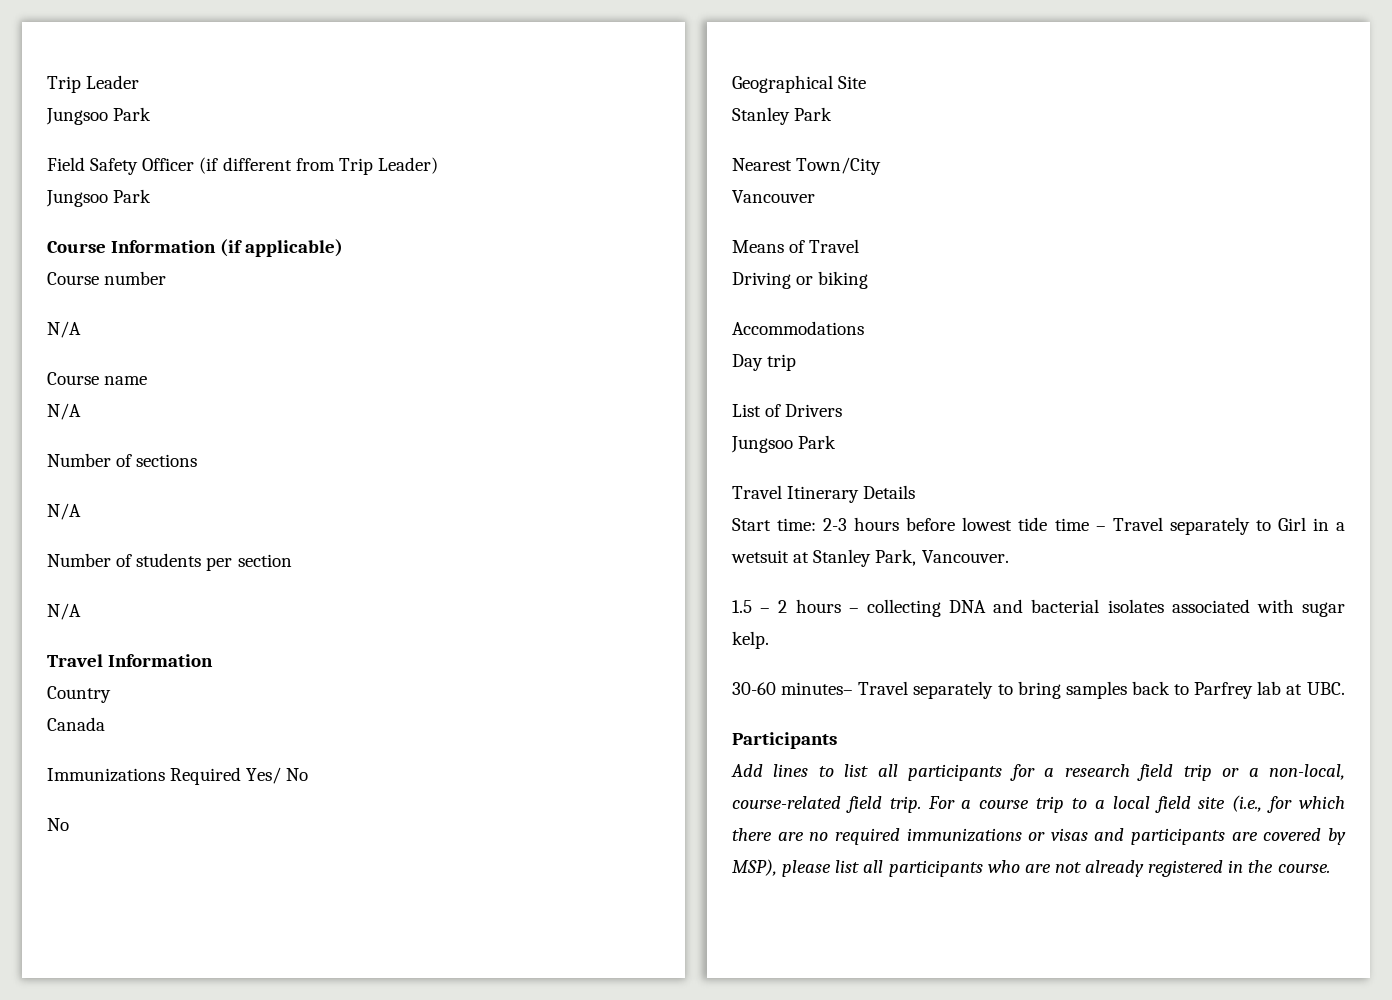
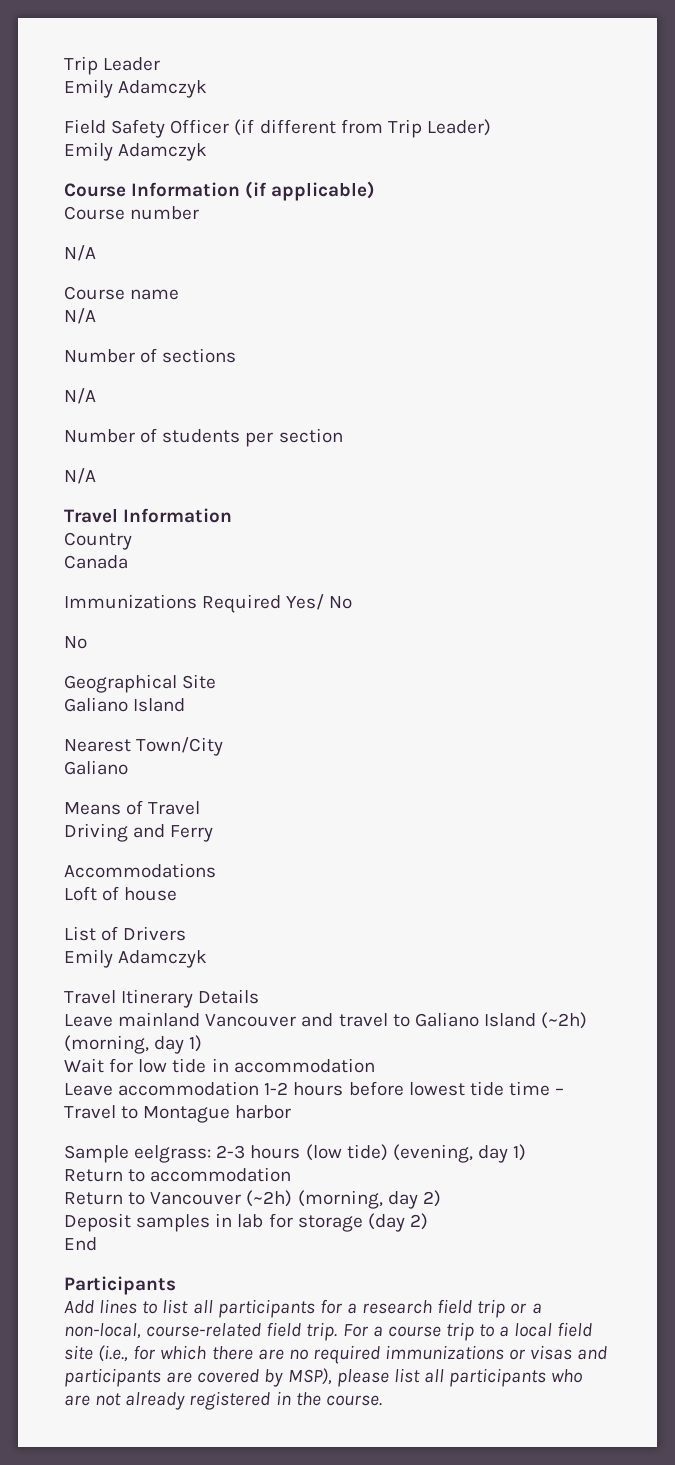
[46,107,152,125] Jungsoo Park -> [64,79,208,98] Emily Adamczyk
[46,189,152,207] Jungsoo Park -> [64,142,208,161] Emily Adamczyk
[732,107,833,125] Stanley Park -> [64,697,186,712] Galiano Island
[732,190,815,203] Vancouver -> [64,760,128,775] Galiano
[796,271,869,289] or biking -> [133,824,214,842] and Ferry
[732,354,797,371] Day trip -> [64,886,178,901] Loft of house
[731,435,837,453] Jungsoo Park -> [64,949,208,968] Emily Adamczyk
[732,518,848,531] Start time: 2-3 -> [64,1012,588,1029] [64,1035,203,1054] [64,1058,375,1073] [64,1081,289,1096] Leave mainland Vancouver and travel to Galiano Island (~2h) (morning, day 1) // Wait for low tide in accommodation // Leave accommodation 1-2
[1169,517,1345,535] [731,549,1009,567] [732,599,1345,617] [732,631,769,649] [732,681,1345,699] separately to Girl in a wetsuit at Stanley Park, Vancouver. // 1.5 – 2 hours – collecting DNA and bacterial isolates associated with sugar kelp. // 30-60 minutes– Travel separately to bring samples back to Parfrey lab at UBC. -> [121,1105,292,1123] [64,1144,527,1163] [64,1167,292,1182] [64,1190,441,1209] [64,1213,428,1232] [64,1237,97,1251] to Montague harbor // Sample eelgrass: 2-3 hours (low tide) (evening, day 1) // Return to accommodation // Return to Vancouver (~2h) (morning, day 2) // Deposit samples in lab for storage (day 2) // End

